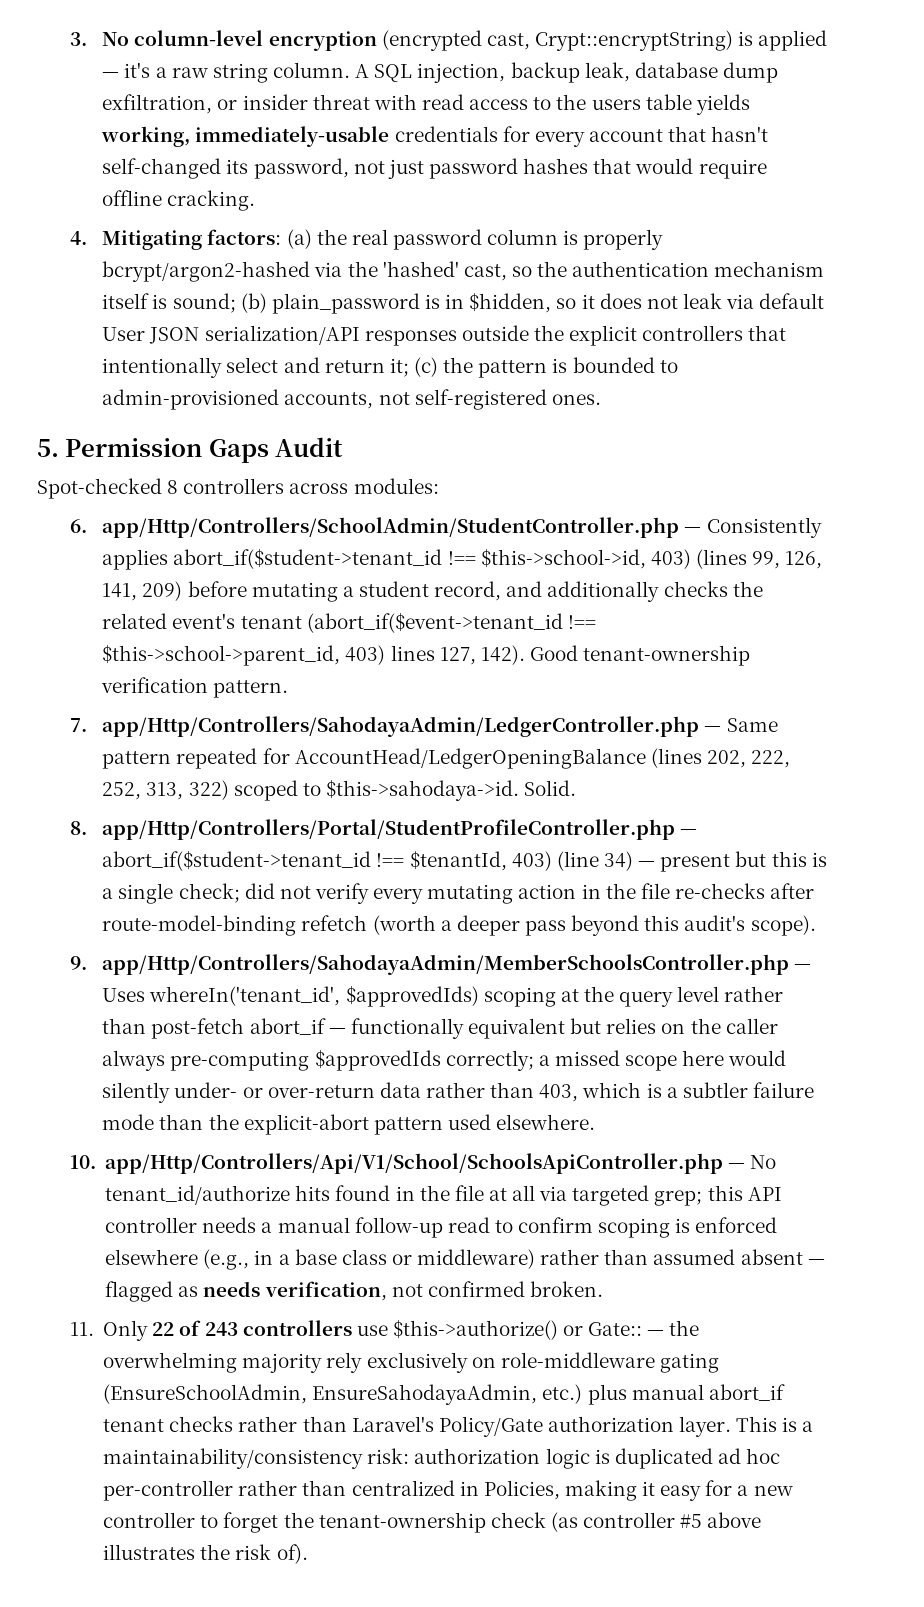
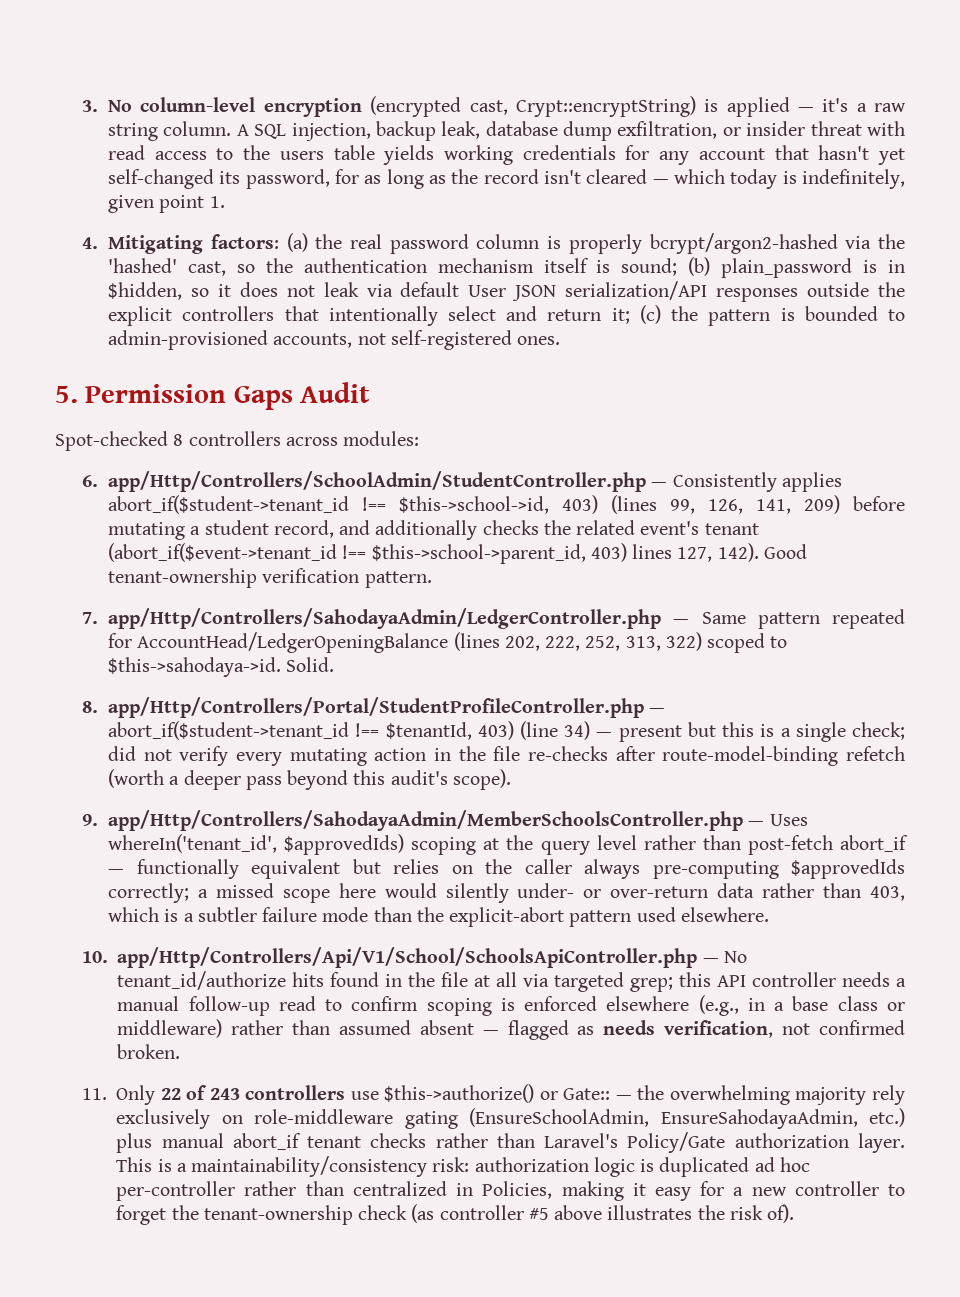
[101,126,390,147] working, immediately-usable -> [444,145,514,165] working
[534,131,585,147] every -> [659,151,690,165] any
(769, 134) none -> [877,148,905,165] yet
[353,158,767,179] [102,190,256,211] not just password hashes that would require offline cracking. -> [335,169,905,189] [108,195,225,213] for as long as the record isn't cleared — which today is indefinitely, given point 1.

